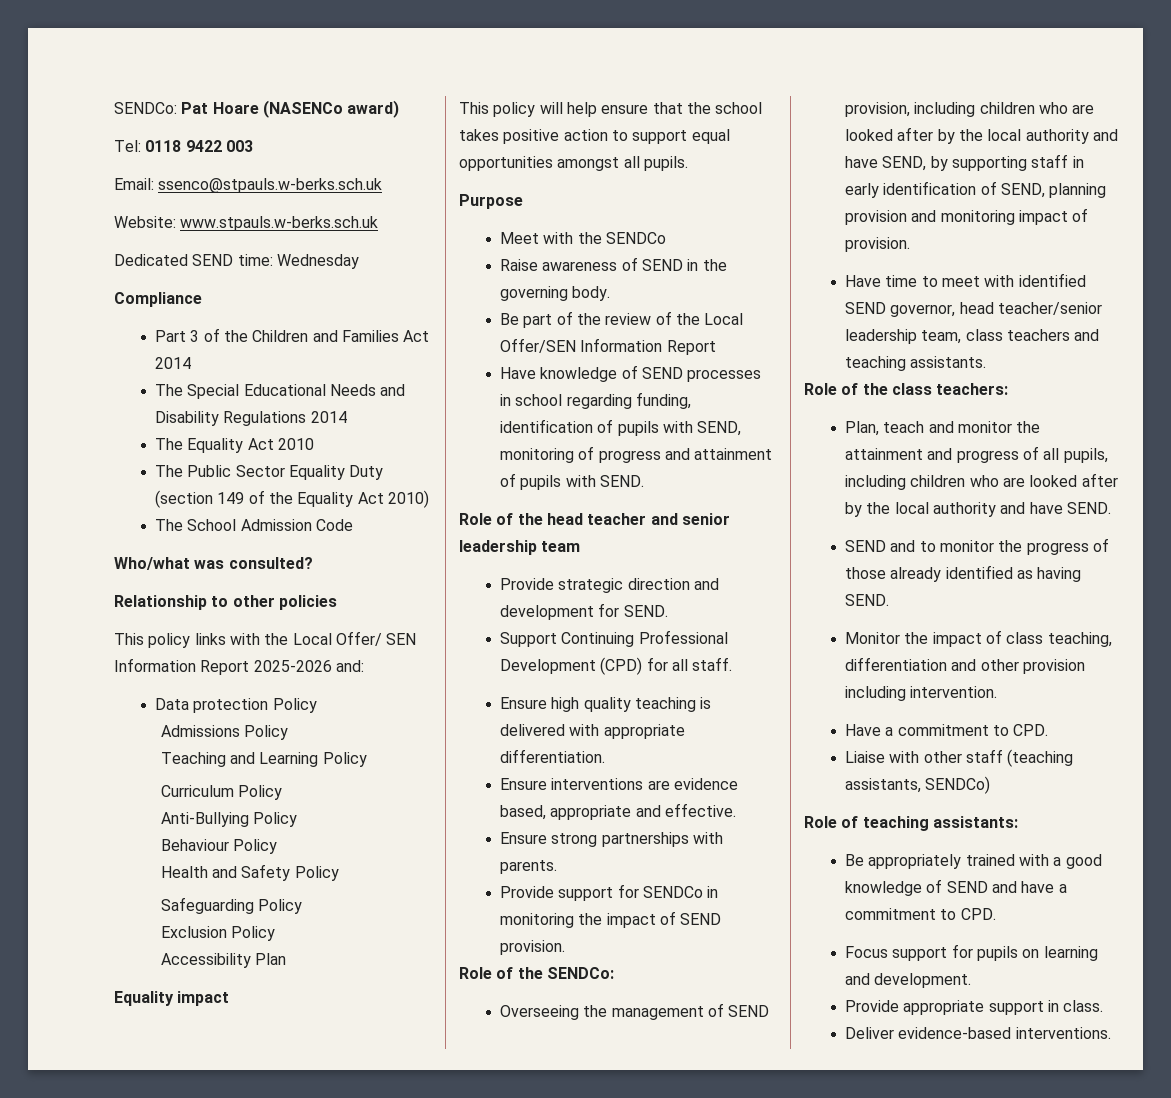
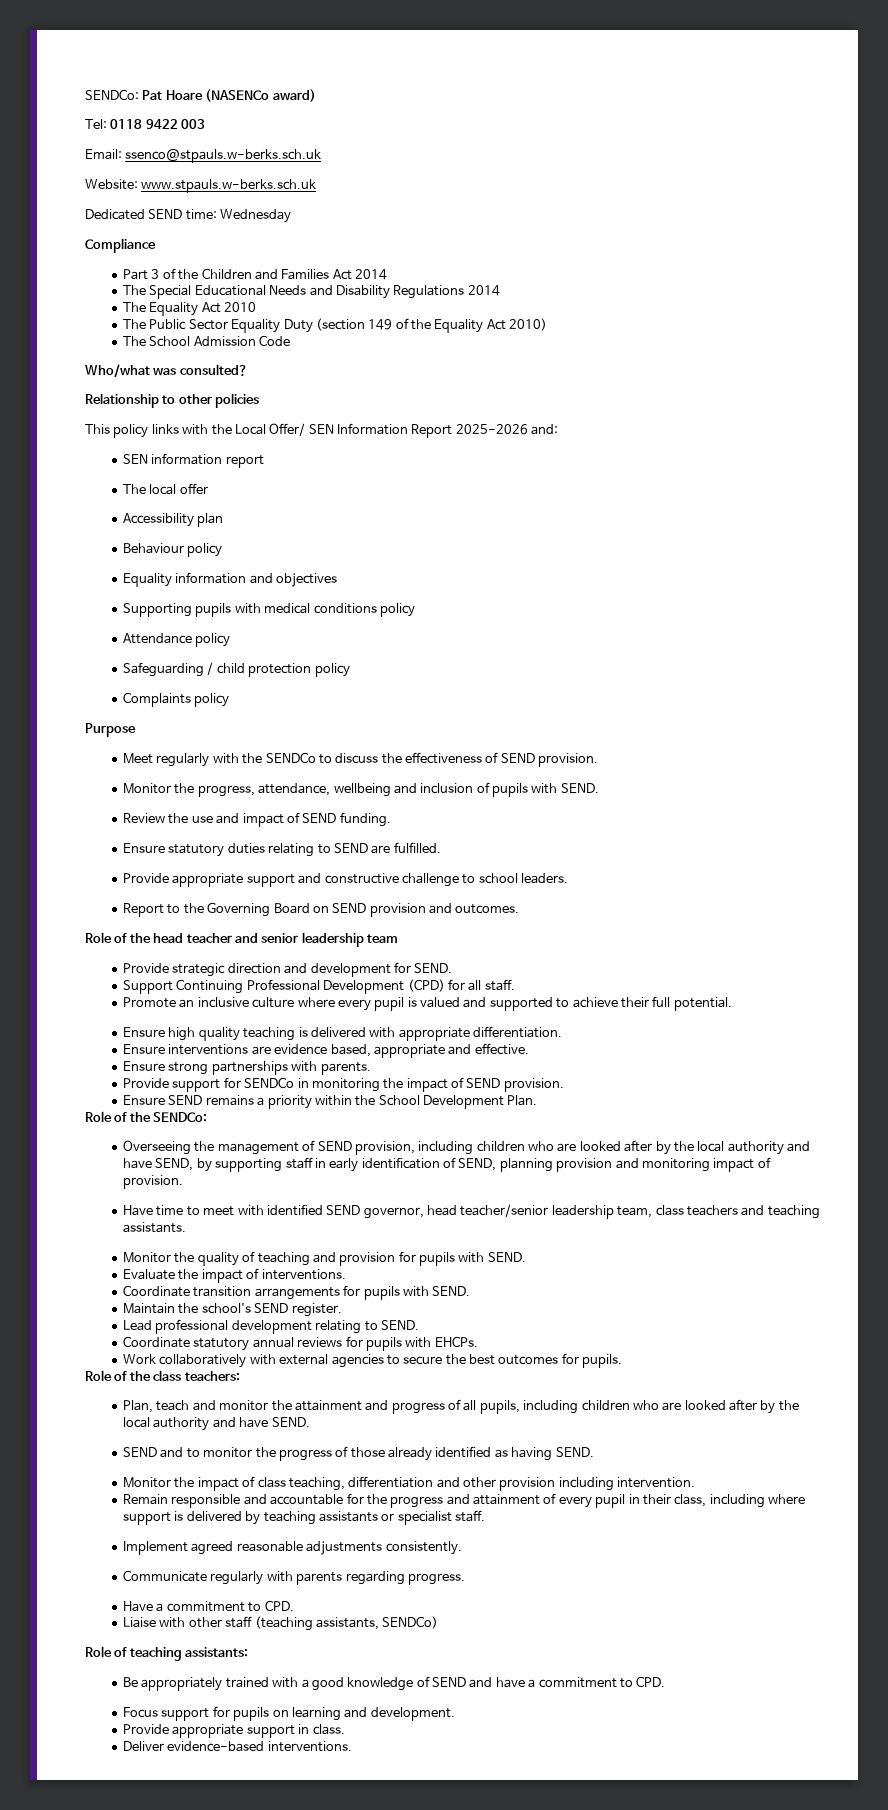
[154,698,317,713] [160,725,288,740] [160,752,367,767] [160,785,282,800] [160,812,297,827] [160,839,277,854] [160,864,339,881] [160,897,302,914] [160,926,275,941] [160,953,286,968] [114,991,230,1006] [459,102,763,117] [459,129,730,144] [459,156,688,171] Data protection Policy // Admissions Policy // Teaching and Learning Policy // Curriculum Policy // Anti-Bullying Policy // Behaviour Policy // Health and Safety Policy // Safeguarding Policy // Exclusion Policy // Accessibility Plan // Equality impact // This policy will help ensure that the school takes positive action to support equal opportunities amongst all pupils. -> [123,453,264,468] [123,483,208,495] [123,513,224,527] [123,543,223,557] [123,572,338,587] [123,603,415,617] [123,633,231,647] [123,662,350,677] [123,692,230,707] SEN information report // The local offer // Accessibility plan // Behaviour policy // Equality information and objectives // Supporting pupils with medical conditions policy // Attendance policy // Safeguarding / child protection policy // Complaints policy
(539, 238) none -> [156,753,210,767] regularly
[499,257,727,271] [499,286,611,301] [499,311,744,328] [499,338,716,355] [499,365,762,382] [499,392,691,409] [499,419,742,436] [499,446,773,463] [499,473,644,490] // Raise awareness of SEND in the governing body. // Be part of the review of the Local Offer/SEN Information Report // Have knowledge of SEND processes in school regarding funding, identification of pupils with SEND, monitoring of progress and attainment of pupils with SEND. -> [318,752,599,767] [123,782,599,797] [123,812,391,827] [123,842,441,857] [123,873,569,887] [123,902,520,917] to discuss the effectiveness of SEND provision. // Monitor the progress, attendance, wellbeing and inclusion of pupils with SEND. // Review the use and impact of SEND funding. // Ensure statutory duties relating to SEND are fulfilled. // Provide appropriate support and constructive challenge to school leaders. // Report to the Governing Board on SEND provision and outcomes.
(733, 664) none -> [123,996,732,1011] // Promote an inclusive culture where every pupil is valued and supported to achieve their full potential.
(565, 947) none -> [123,1095,538,1109] // Ensure SEND remains a priority within the School Development Plan.
(987, 362) none -> [123,1251,526,1266] [123,1268,346,1283] [123,1285,471,1300] [123,1303,342,1317] [123,1319,419,1334] [123,1336,478,1351] [123,1353,623,1368] // Monitor the quality of teaching and provision for pupils with SEND. // Evaluate the impact of interventions. // Coordinate transition arrangements for pupils with SEND. // Maintain the school's SEND register. // Lead professional development relating to SEND. // Coordinate statutory annual reviews for pupils with EHCPs. // Work collaboratively with external agencies to secure the best outcomes for pupils.
(998, 692) none -> [123,1493,806,1508] [123,1510,486,1525] [123,1541,462,1555] [123,1570,465,1585] // Remain responsible and accountable for the progress and attainment of every pupil in their class, including where support is delivered by teaching assistants or specialist staff. // Implement agreed reasonable adjustments consistently. // Communicate regularly with parents regarding progress.

